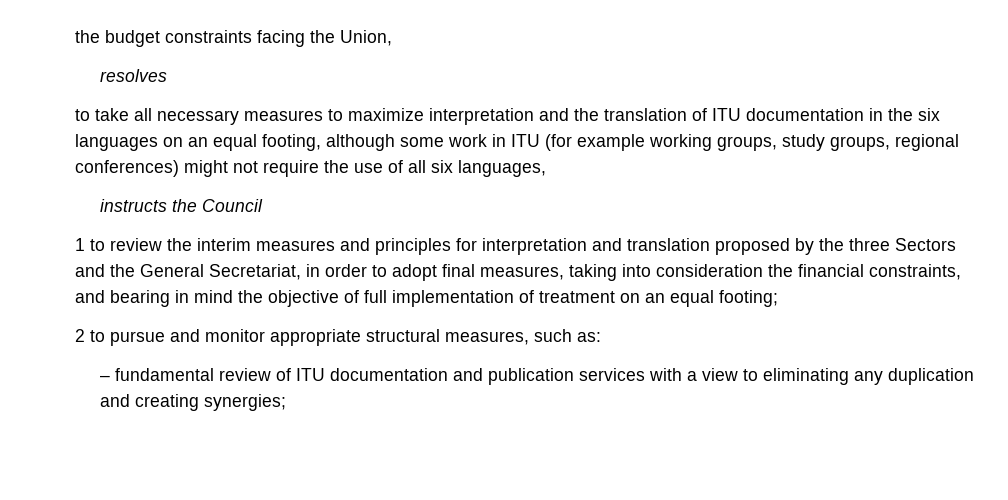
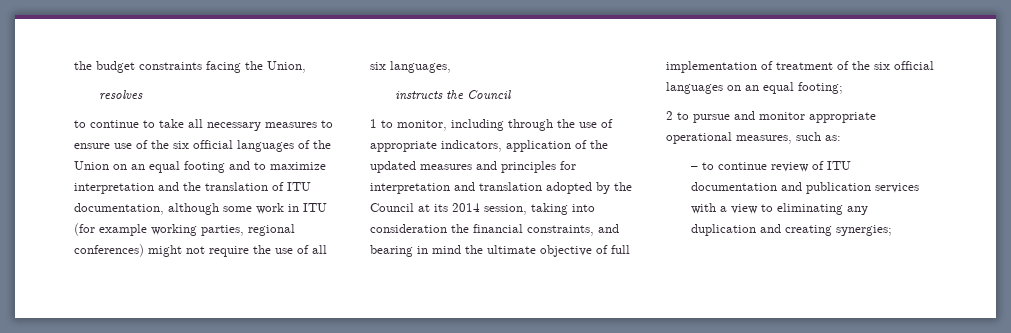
(90, 115) none -> [90,120,155,128] continue to
(343, 115) none -> [74,140,331,152] [74,161,266,173] ensure use of the six official languages of the Union on an equal footing and to
[746,108,940,121] [75,134,321,151] documentation in the six languages on an equal footing, -> [74,203,164,215] documentation,
[717,134,890,151] groups, study groups, -> [201,225,244,236] parties,
[110,238,251,251] review the interim -> [397,119,613,131] [370,140,608,152] [370,161,416,173] monitor, including through the use of appropriate indicators, application of the updated
[715,238,790,255] proposed -> [546,182,592,194] adopted
[849,238,956,251] [75,264,564,281] three Sectors and the General Secretariat, in order to adopt final measures, -> [370,203,527,215] Council at its 2014 session,
(263, 296) none -> [487,245,536,254] ultimate
(615, 297) none -> [837,61,934,70] [666,82,723,94] of the six official languages
[366,329,440,342] structural -> [666,132,732,144] operational
[115,368,215,381] fundamental -> [702,162,768,170] to continue

